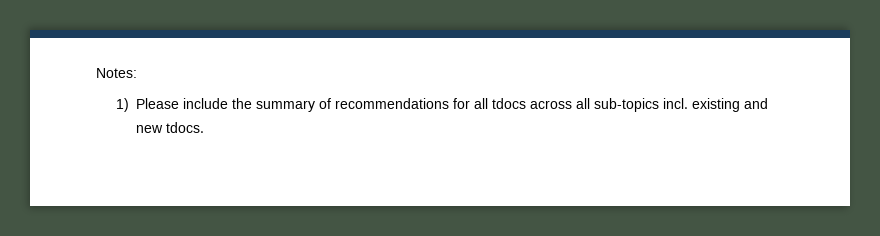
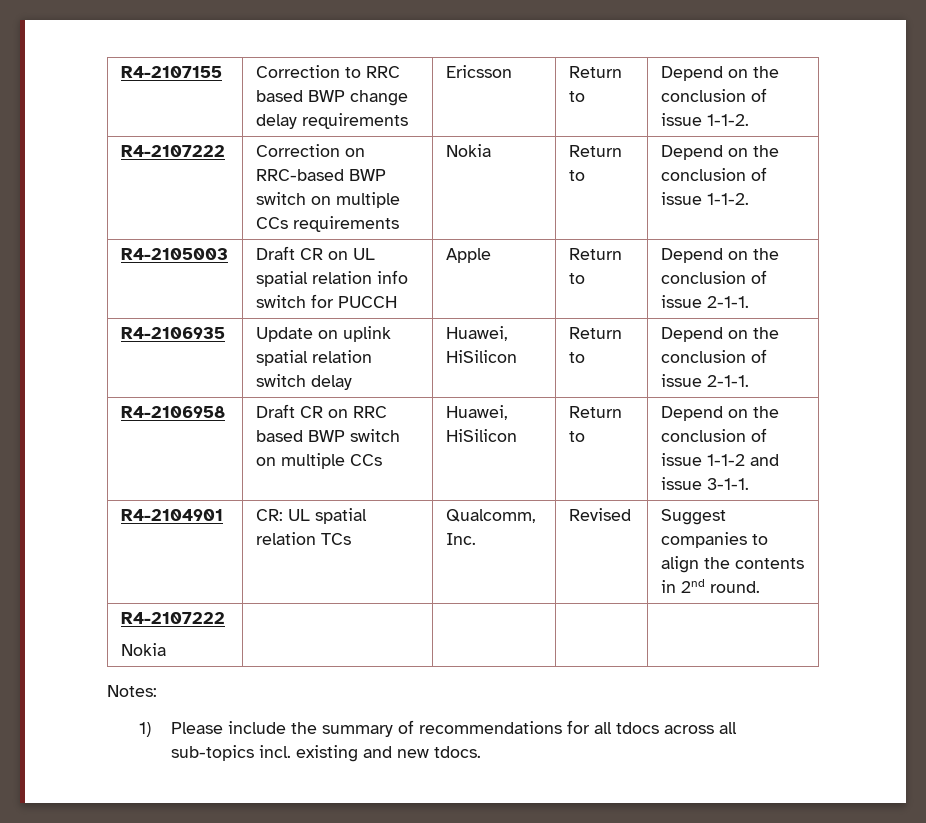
(96, 73) none -> [120,66,222,78] [255,65,400,78] [255,90,408,106] [255,113,408,129] [445,65,512,78] [568,66,622,78] [568,91,585,102] [660,66,779,81] [660,88,767,102] [660,113,749,126] [120,145,225,157] [255,144,365,157] [255,169,386,181] [255,192,400,208] [255,216,399,232] [445,144,491,157] [568,145,622,157] [568,170,585,181] [660,145,779,160] [660,167,767,181] [660,192,749,205] [120,248,228,260] [255,246,375,260] [255,270,408,287] [255,294,397,308] [445,248,491,263] [568,248,622,260] [568,273,585,284] [660,248,779,263] [660,270,767,284] [660,295,749,308] [120,327,225,339] [255,326,391,342] [255,350,372,366] [255,374,352,390] [445,326,508,341] [445,350,517,363] [568,327,622,339] [568,352,585,363] [660,327,779,342] [660,349,767,363] [660,374,749,387] [120,406,225,418] [255,404,387,418] [255,429,400,442] [255,453,382,469] [445,405,508,420] [445,429,517,442] [568,406,622,418] [568,431,585,442] [660,406,779,421] [660,428,767,442] [660,453,779,466] [660,477,749,490] [120,509,223,521] [255,508,367,524] [255,532,351,545] [445,509,536,523] [445,533,476,545] [568,508,631,521] [660,509,726,525] [660,532,768,548] [660,556,804,573] [660,579,760,593] [120,612,225,624] [120,643,166,656] R4-2107155 | Correction to RRC based BWP change delay requirements | Ericsson | Return to | Depend on the conclusion of issue 1-1-2. // R4-2107222 | Correction on RRC-based BWP switch on multiple CCs requirements | Nokia | Return to | Depend on the conclusion of issue 1-1-2. // R4-2105003 | Draft CR on UL spatial relation info switch for PUCCH | Apple | Return to | Depend on the conclusion of issue 2-1-1. // R4-2106935 | Update on uplink spatial relation switch delay | Huawei, HiSilicon | Return to | Depend on the conclusion of issue 2-1-1. // R4-2106958 | Draft CR on RRC based BWP switch on multiple CCs | Huawei, HiSilicon | Return to | Depend on the conclusion of issue 1-1-2 and issue 3-1-1. // R4-2104901 | CR: UL spatial relation TCs | Qualcomm, Inc. | Revised | Suggest companies to align the contents in 2nd round. // R4-2107222 // Nokia | | | | //

